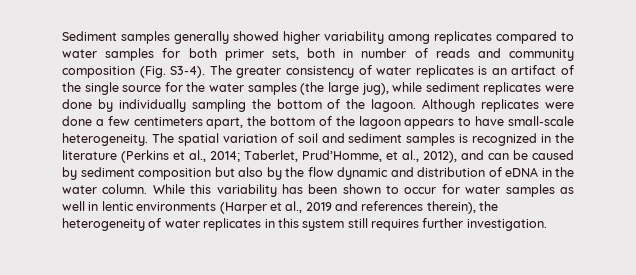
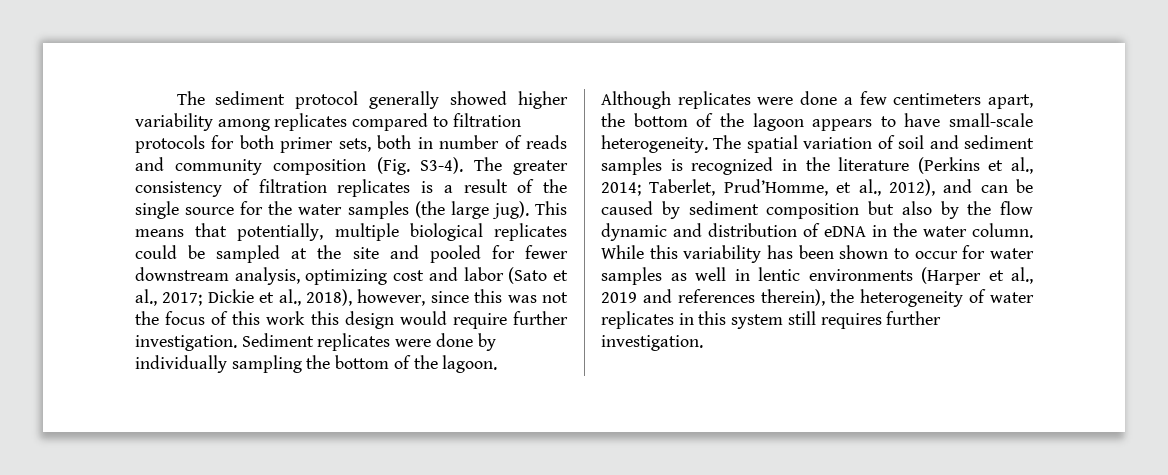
[62,31,170,44] Sediment samples -> [176,91,359,109] The sediment protocol
[62,48,155,61] water samples -> [452,113,521,127] [135,135,205,153] filtration protocols
[376,66,412,75] water -> [258,179,327,193] filtration
[491,65,557,75] an artifact -> [443,179,508,193] a result
[361,82,480,95] jug), while sediment -> [491,201,567,219] [135,223,567,241] [135,245,568,263] [135,267,568,285] [135,289,568,306] [135,311,568,329] [135,333,314,351] jug). This means that potentially, multiple biological replicates could be sampled at the site and pooled for fewer downstream analysis, optimizing cost and labor (Sato et al., 2017; Dickie et al., 2018), however, since this was not the focus of this work this design would require further investigation. Sediment

